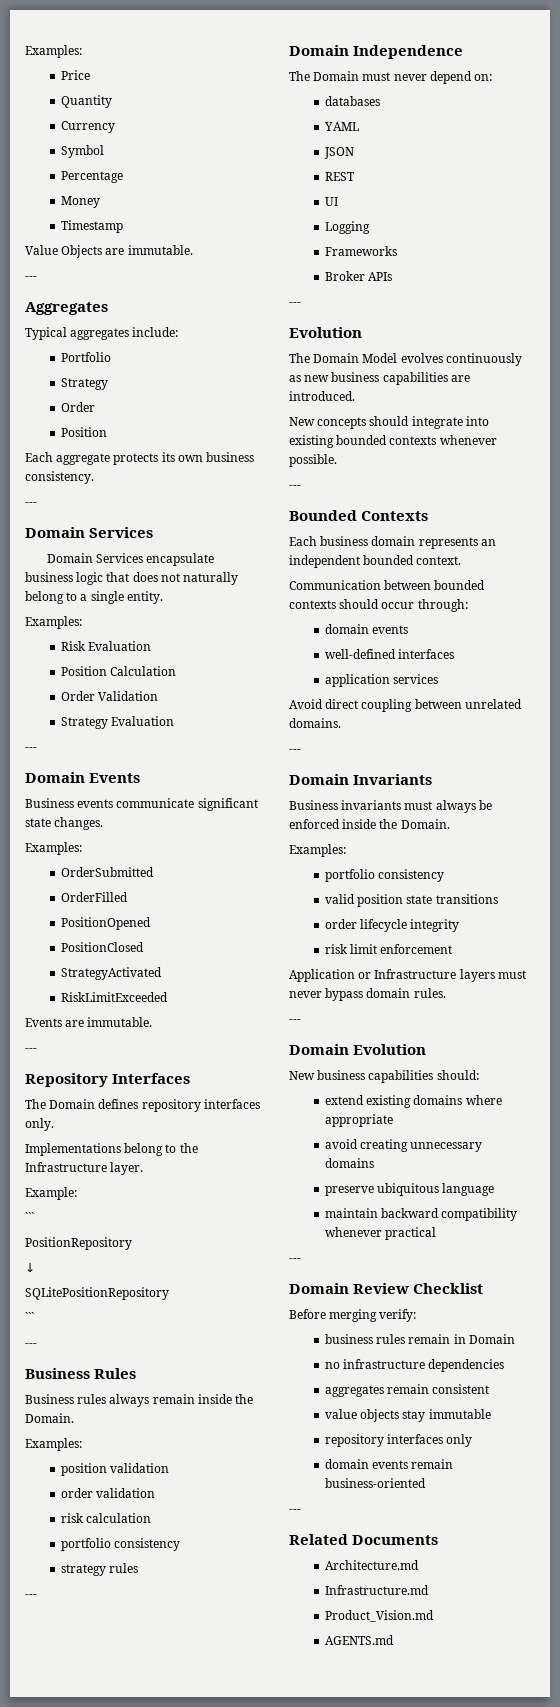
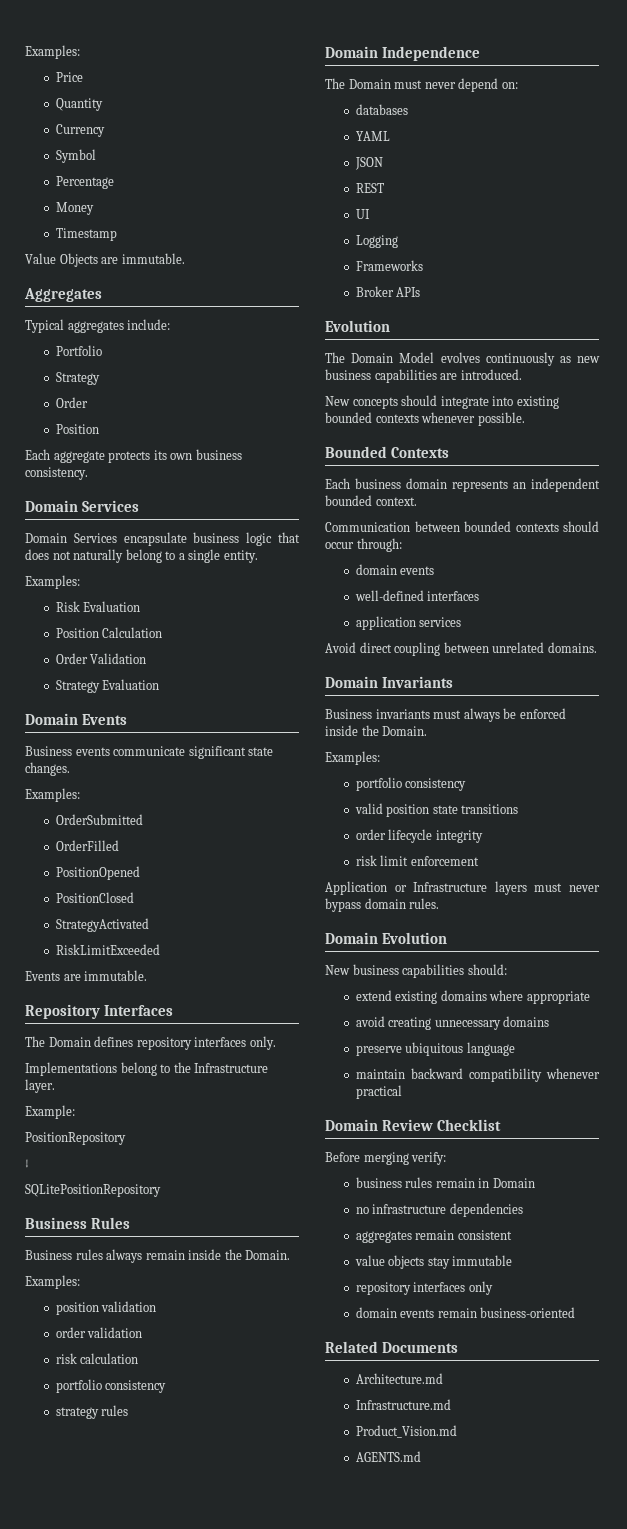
[25,276,37,280] // --- -> (185, 258) none
[25,502,37,506] // --- -> (88, 473) none
[25,747,37,751] // --- -> (160, 684) none
[25,1048,37,1052] // --- -> (148, 975) none
[25,1212,34,1222] // ``` -> (75, 1112) none
[25,1312,34,1322] [25,1343,37,1347] // ``` // --- -> (161, 1190) none
[25,1594,37,1598] // --- -> (129, 1410) none
[289,302,301,306] // --- -> (421, 292) none
[289,485,301,489] // --- -> (525, 419) none
[289,749,301,753] // --- -> (597, 647) none
[289,1019,301,1023] // --- -> (440, 903) none
[289,1258,301,1262] // --- -> (402, 1092) none
[289,1509,301,1513] // --- -> (576, 1312) none

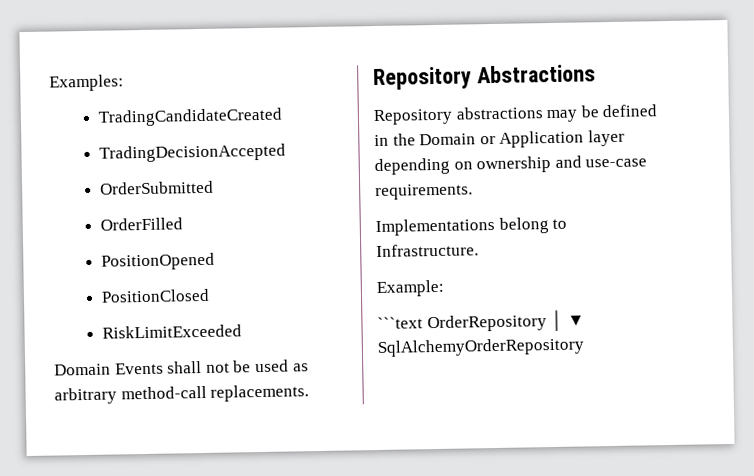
[25,45,80,59] [55,72,83,82] [55,98,103,111] [55,124,105,137] [55,149,96,163] [55,176,114,189] [55,202,94,215] [55,228,117,241] [25,253,185,267] [24,288,102,302] [25,319,171,333] [55,345,102,356] [55,372,100,385] [55,397,88,408] [55,424,99,434] [25,449,242,463] [25,467,88,480] [25,500,140,512] [25,532,300,546] [25,549,258,563] [25,575,80,589] [55,601,141,612] [55,627,163,638] [55,653,147,664] [55,679,160,693] [25,713,128,725] [25,746,274,759] [25,762,70,776] [25,788,80,802] Examples: // Price // Quantity // Currency // Symbol // Percentage // Money // Timestamp // Value Objects are immutable. // Aggregates // Typical aggregates include: // Portfolio // Strategy // Order // Position // Each aggregate protects its own business consistency. // Domain Services // Domain Services encapsulate business logic that does not naturally belong to a single entity. // Examples: // Risk Evaluation // Position Calculation // Order Validation // Strategy Evaluation // Domain Events // Business events communicate significant state changes. // Examples: -> [49,74,124,92] [98,107,284,127] [99,143,287,163] Examples: // TradingCandidateCreated // TradingDecisionAccepted
[55,918,149,932] // StrategyActivated -> (211, 295) none
[25,970,148,981] [25,1004,174,1019] [25,1036,276,1050] [25,1062,269,1076] [25,1079,55,1093] [25,1105,75,1119] [25,1132,126,1145] [25,1159,29,1168] [25,1184,161,1197] [25,1217,131,1229] [25,1249,291,1263] [25,1275,80,1289] [55,1301,157,1315] [55,1327,143,1338] [55,1353,139,1364] [55,1379,167,1393] [55,1405,129,1419] [325,46,481,61] [325,78,518,92] [355,104,408,115] [355,131,390,141] [354,157,383,170] [355,183,384,193] [355,209,370,219] [355,235,398,248] [355,260,423,271] [355,286,421,297] [325,320,390,332] [325,352,600,366] [325,369,522,383] [325,395,559,409] [325,412,525,426] [325,446,450,458] [325,478,600,492] [325,495,417,506] [325,521,599,532] [325,538,402,552] [355,564,435,575] [354,590,480,601] [355,616,462,630] [325,642,597,656] [325,676,454,688] [325,708,566,722] [325,725,428,736] [325,751,380,765] [355,777,467,791] [354,803,519,817] [355,829,483,843] [355,855,479,866] [325,881,600,895] [325,898,440,912] [325,932,448,944] [325,964,507,978] [355,990,590,1004] [355,1016,550,1030] [355,1042,515,1056] [355,1068,600,1082] [355,1085,402,1099] [325,1119,502,1131] [325,1152,447,1165] [355,1177,535,1188] [355,1203,523,1217] [355,1230,512,1243] [354,1255,513,1269] [355,1281,493,1295] [355,1307,576,1318] [325,1341,459,1353] [355,1373,443,1384] [355,1399,451,1410] [355,1425,457,1438] [355,1451,421,1462] Events are immutable. // Repository Interfaces // The Domain defines repository interfaces only. // Implementations belong to the Infrastructure layer. // Example: // PositionRepository // ↓ // SQLitePositionRepository // Business Rules // Business rules always remain inside the Domain. // Examples: // position validation // order validation // risk calculation // portfolio consistency // strategy rules // Domain Independence // The Domain must never depend on: // databases // YAML // JSON // REST // UI // Logging // Frameworks // Broker APIs // Evolution // The Domain Model evolves continuously as new business capabilities are introduced. // New concepts should integrate into existing bounded contexts whenever possible. // Bounded Contexts // Each business domain represents an independent bounded context. // Communication between bounded contexts should occur through: // domain events // well-defined interfaces // application services // Avoid direct coupling between unrelated domains. // Domain Invariants // Business invariants must always be enforced inside the Domain. // Examples: // portfolio consistency // valid position state transitions // order lifecycle integrity // risk limit enforcement // Application or Infrastructure layers must never bypass domain rules. // Domain Evolution // New business capabilities should: // extend existing domains where appropriate // avoid creating unnecessary domains // preserve ubiquitous language // maintain backward compatibility whenever practical // Domain Review Checklist // Before merging verify: // business rules remain in Domain // no infrastructure dependencies // aggregates remain consistent // value objects stay immutable // repository interfaces only // domain events remain business-oriented // Related Documents // Architecture.md // Infrastructure.md // Product_Vision.md // AGENTS.md -> [54,359,309,376] [54,384,310,405] [373,64,596,91] [373,104,658,126] [374,129,625,148] [374,155,648,176] [375,183,473,201] [375,217,568,237] [376,243,479,258] [376,279,444,298] [377,309,585,333] [377,337,585,357] Domain Events shall not be used as arbitrary method-call replacements. // Repository Abstractions // Repository abstractions may be defined in the Domain or Application layer depending on ownership and use-case requirements. // Implementations belong to Infrastructure. // Example: // ```text OrderRepository │ ▼ SqlAlchemyOrderRepository

